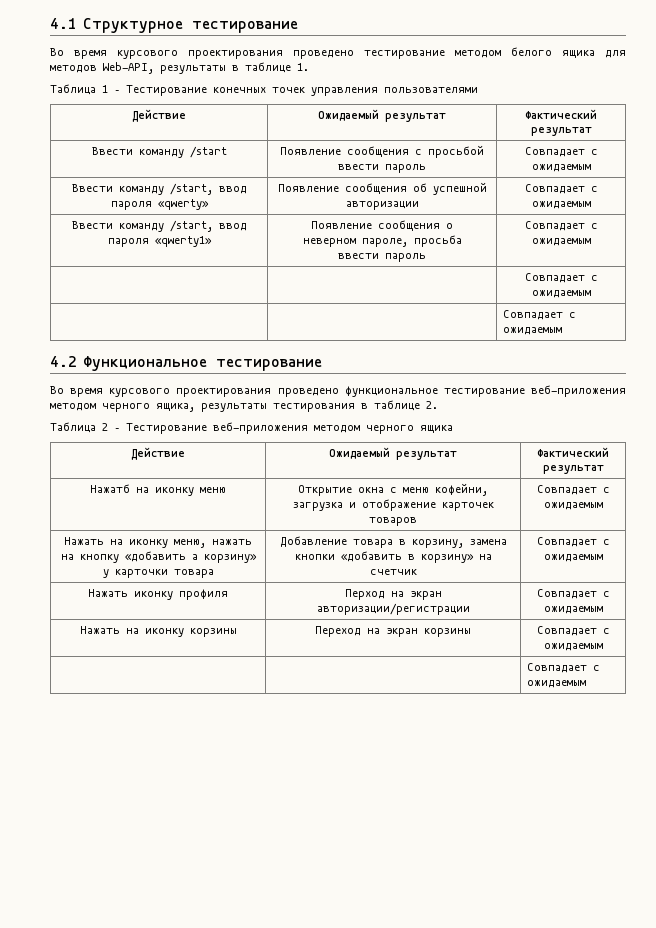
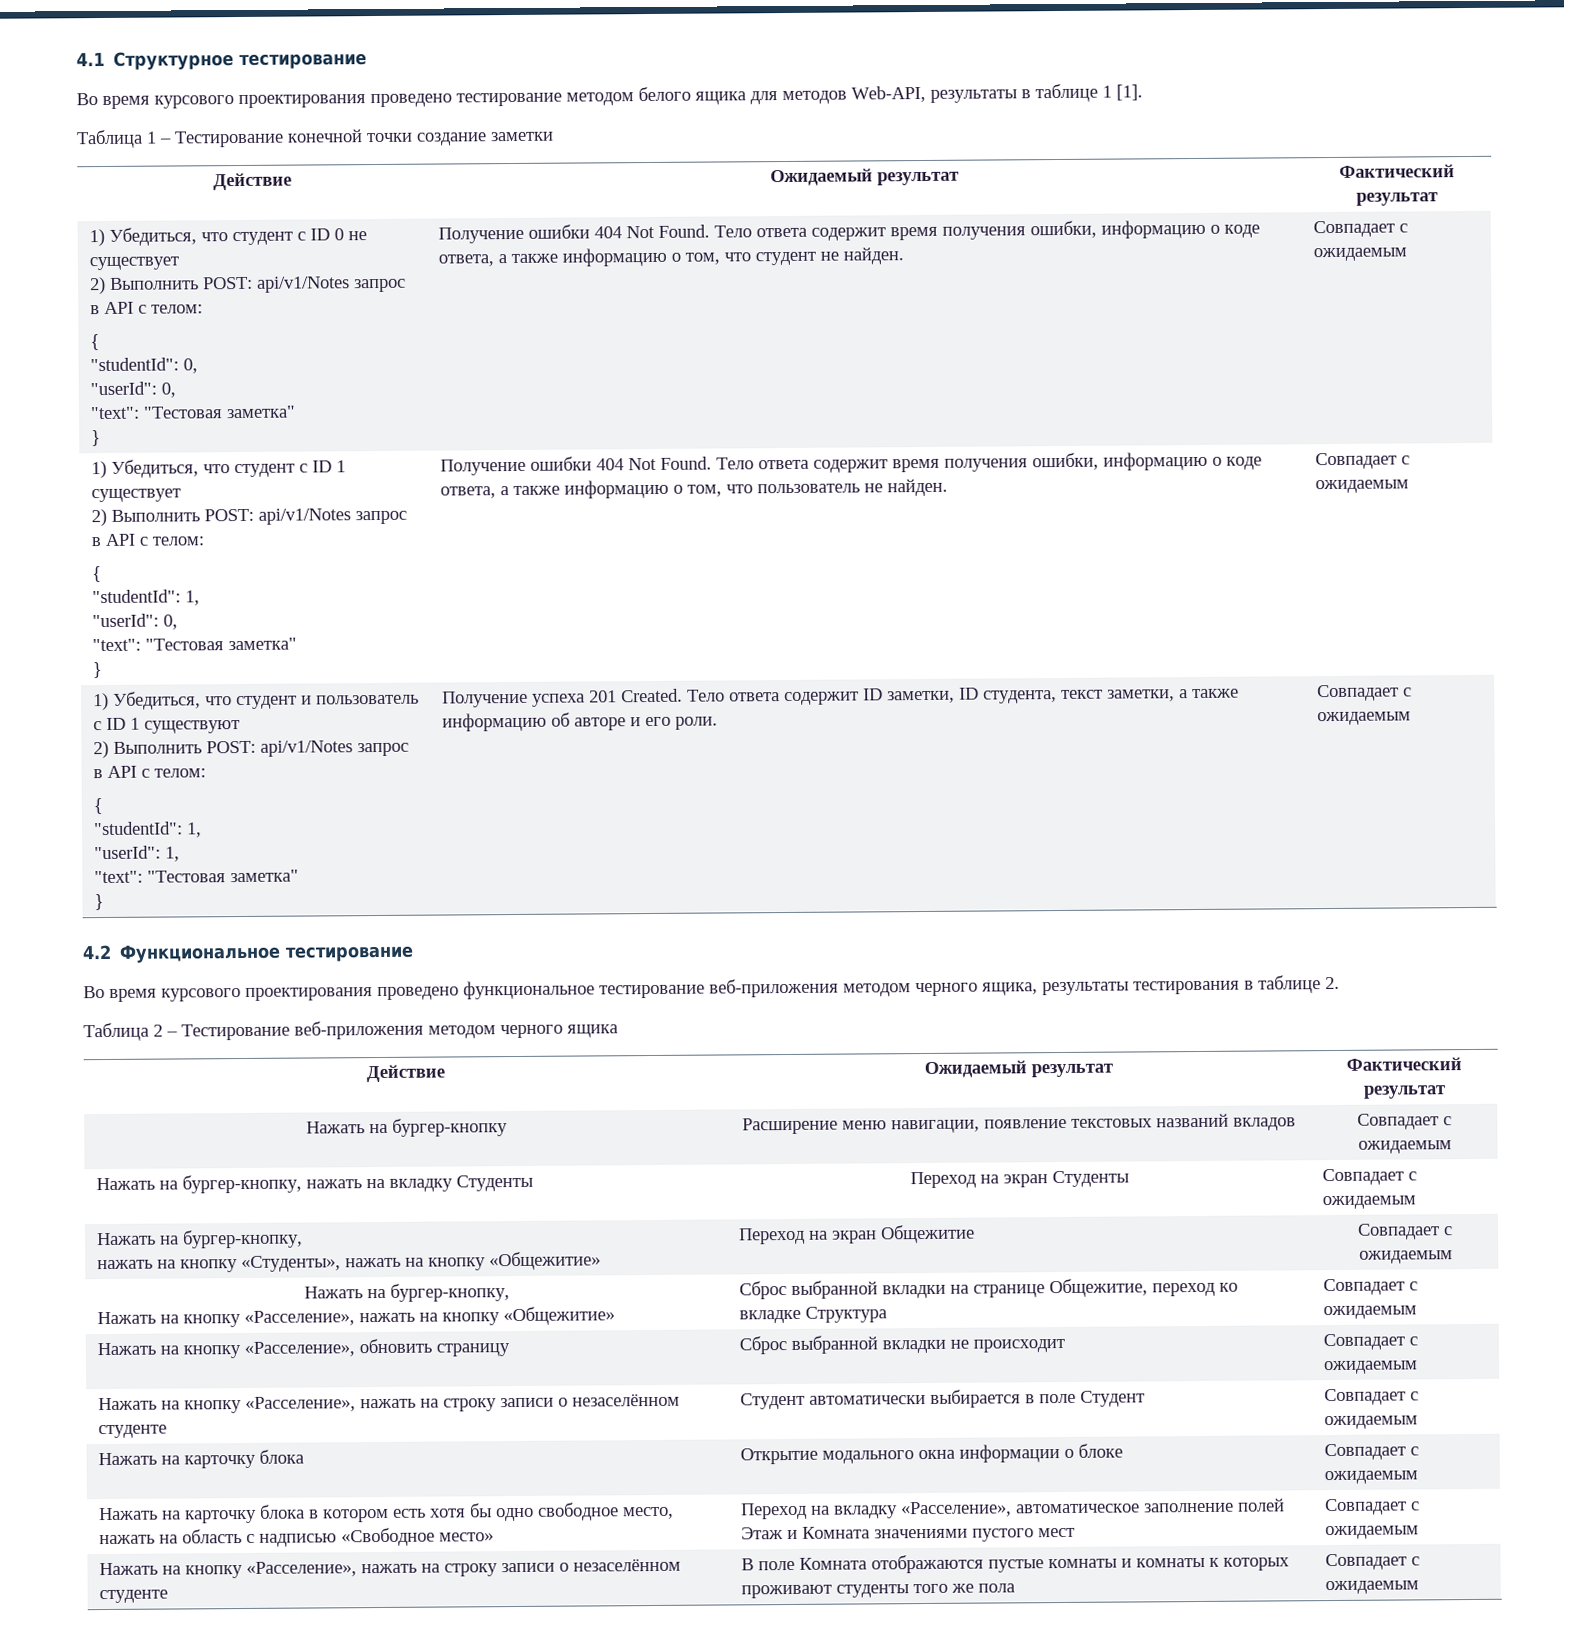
[297,63,309,71] 1. -> [1102,84,1143,101] 1 [1].
[213,87,478,96] [132,109,186,122] [318,109,446,122] [525,109,597,119] [530,127,592,136] [91,146,227,158] [280,145,484,158] [338,164,426,173] [524,147,598,157] [531,164,591,172] [71,183,247,195] [110,199,209,210] [277,182,487,195] [345,201,419,210] [524,184,598,194] [531,201,591,209] [71,220,247,232] [107,236,212,247] [311,220,453,231] [302,235,462,247] [338,253,426,262] [524,221,598,231] [531,238,591,246] [524,273,598,283] [531,290,591,298] конечных точек управления пользователями // Действие | Ожидаемый результат | Фактический результат // Ввести команду /start | Появление сообщения с просьбой ввести пароль | Совпадает с ожидаемым // Ввести команду /start, ввод пароля «qwerty» | Появление сообщения об успешной авторизации | Совпадает с ожидаемым // Ввести команду /start, ввод пароля «qwerty1» | Появление сообщения о // неверном пароле, просьба // ввести пароль | Совпадает с ожидаемым // | | Совпадает с ожидаемым // | -> [287,129,554,146] [213,172,292,191] [770,168,959,187] [1338,164,1455,178] [1355,192,1438,206] [88,227,367,247] [88,256,179,271] [89,276,406,295] [89,301,203,315] [89,334,100,351] [89,357,198,374] [89,381,176,398] [89,405,296,420] [90,430,101,447] [437,219,1260,244] [437,247,904,267] [1312,220,1408,238] [1312,247,1407,262] [90,459,346,479] [90,488,181,503] [90,508,407,527] [90,533,204,547] [91,566,102,583] [91,589,200,606] [91,613,178,630] [91,637,297,652] [91,662,102,679] [439,451,1262,476] [439,478,948,499] [1314,452,1410,470] [1314,479,1409,494] [92,691,419,711] [92,717,240,734] [92,740,409,759] [92,765,206,779] [92,798,103,815] [93,821,202,838] [93,845,180,862] [93,869,299,884] [93,894,104,911] [441,687,1239,708] [441,712,718,732] конечной точки создание заметки // Действие | Ожидаемый результат | Фактический результат // 1) Убедиться, что студент с ID 0 не существует // 2) Выполнить POST: api/v1/Notes запрос в API c телом: // { // "studentId": 0, // "userId": 0, // "text": "Тестовая заметка" // } | Получение ошибки 404 Not Found. Тело ответа содержит время получения ошибки, информацию о коде ответа, а также информацию о том, что студент не найден. | Совпадает с ожидаемым // 1) Убедиться, что студент с ID 1 существует // 2) Выполнить POST: api/v1/Notes запрос в API c телом: // { // "studentId": 1, // "userId": 0, // "text": "Тестовая заметка" // } | Получение ошибки 404 Not Found. Тело ответа содержит время получения ошибки, информацию о коде ответа, а также информацию о том, что пользователь не найден. | Совпадает с ожидаемым // 1) Убедиться, что студент и пользователь с ID 1 существуют // 2) Выполнить POST: api/v1/Notes запрос в API c телом: // { // "studentId": 1, // "userId": 1, // "text": "Тестовая заметка" // } | Получение успеха 201 Created. Тело ответа содержит ID заметки, ID студента, текст заметки, а также информацию об авторе и его роли.
[90,484,226,496] [298,483,488,496] [292,499,494,511] [369,517,417,526] [536,485,610,495] [543,502,603,510] [64,537,252,548] [60,551,257,563] [102,569,214,578] [279,536,507,548] [294,551,492,563] [369,569,417,575] [536,537,610,547] [543,554,603,562] [88,589,228,600] [344,589,442,600] [316,603,470,615] [536,589,610,599] [543,606,603,614] [79,626,237,637] [315,626,471,637] [536,626,610,636] [543,643,603,651] Нажатб на иконку меню | Открытие окна с меню кофейни, загрузка и отображение карточек товаров | Совпадает с ожидаемым // Нажать на иконку меню, нажать на кнопку «добавить а корзину» у карточки товара | Добавление товара в корзину, замена кнопки «добавить в корзину» на счетчик | Совпадает с ожидаемым // Нажать иконку профиля | Перход на экран авторизации/регистрации | Совпадает с ожидаемым // Нажать на иконку корзины | Переход на экран корзины | Совпадает с ожидаемым // | -> [305,1118,508,1137] [742,1113,1296,1135] [1357,1113,1452,1130] [1357,1140,1452,1154] [95,1174,533,1194] [909,1170,1129,1189] [1321,1168,1417,1186] [1321,1195,1416,1210] [96,1229,303,1249] [96,1251,601,1273] [738,1224,975,1245] [1357,1223,1453,1240] [1358,1250,1453,1264] [304,1283,510,1302] [96,1306,615,1328] [738,1278,1238,1300] [738,1306,887,1324] [1322,1278,1418,1296] [1322,1305,1417,1320] [96,1338,510,1359] [738,1335,1065,1355] [1322,1333,1418,1351] [1322,1360,1418,1375] [97,1393,680,1414] [97,1424,167,1439] [739,1389,1145,1410] [1323,1388,1419,1406] [1323,1415,1418,1430] [97,1449,304,1469] [739,1443,1123,1465] [1323,1443,1419,1461] [1323,1470,1418,1485] [98,1502,674,1524] [98,1527,494,1547] [740,1498,1285,1520] [740,1526,1075,1542] [1324,1498,1420,1516] [1324,1525,1419,1540] [98,1558,681,1579] [98,1589,168,1604] [740,1554,1290,1574] [740,1583,1015,1599] Нажать на бургер-кнопку | Расширение меню навигации, появление текстовых названий вкладов | Совпадает с ожидаемым // Нажать на бургер-кнопку, нажать на вкладку Студенты | Переход на экран Студенты | Совпадает с ожидаемым // Нажать на бургер-кнопку, // нажать на кнопку «Студенты», нажать на кнопку «Общежитие» | Переход на экран Общежитие | Совпадает с ожидаемым // Нажать на бургер-кнопку, // Нажать на кнопку «Расселение», нажать на кнопку «Общежитие» | Сброс выбранной вкладки на странице Общежитие, переход ко вкладке Структура | Совпадает с ожидаемым // Нажать на кнопку «Расселение», обновить страницу | Сброс выбранной вкладки не происходит | Совпадает с ожидаемым // Нажать на кнопку «Расселение», нажать на строку записи о незаселённом студенте | Студент автоматически выбирается в поле Студент | Совпадает с ожидаемым // Нажать на карточку блока | Открытие модального окна информации о блоке | Совпадает с ожидаемым // Нажать на карточку блока в котором есть хотя бы одно свободное место, нажать на область с надписью «Свободное место» | Переход на вкладку «Расселение», автоматическое заполнение полей Этаж и Комната значениями пустого мест | Совпадает с ожидаемым // Нажать на кнопку «Расселение», нажать на строку записи о незаселённом студенте | В поле Комната отображаются пустые комнаты и комнаты к которых проживают студенты того же пола

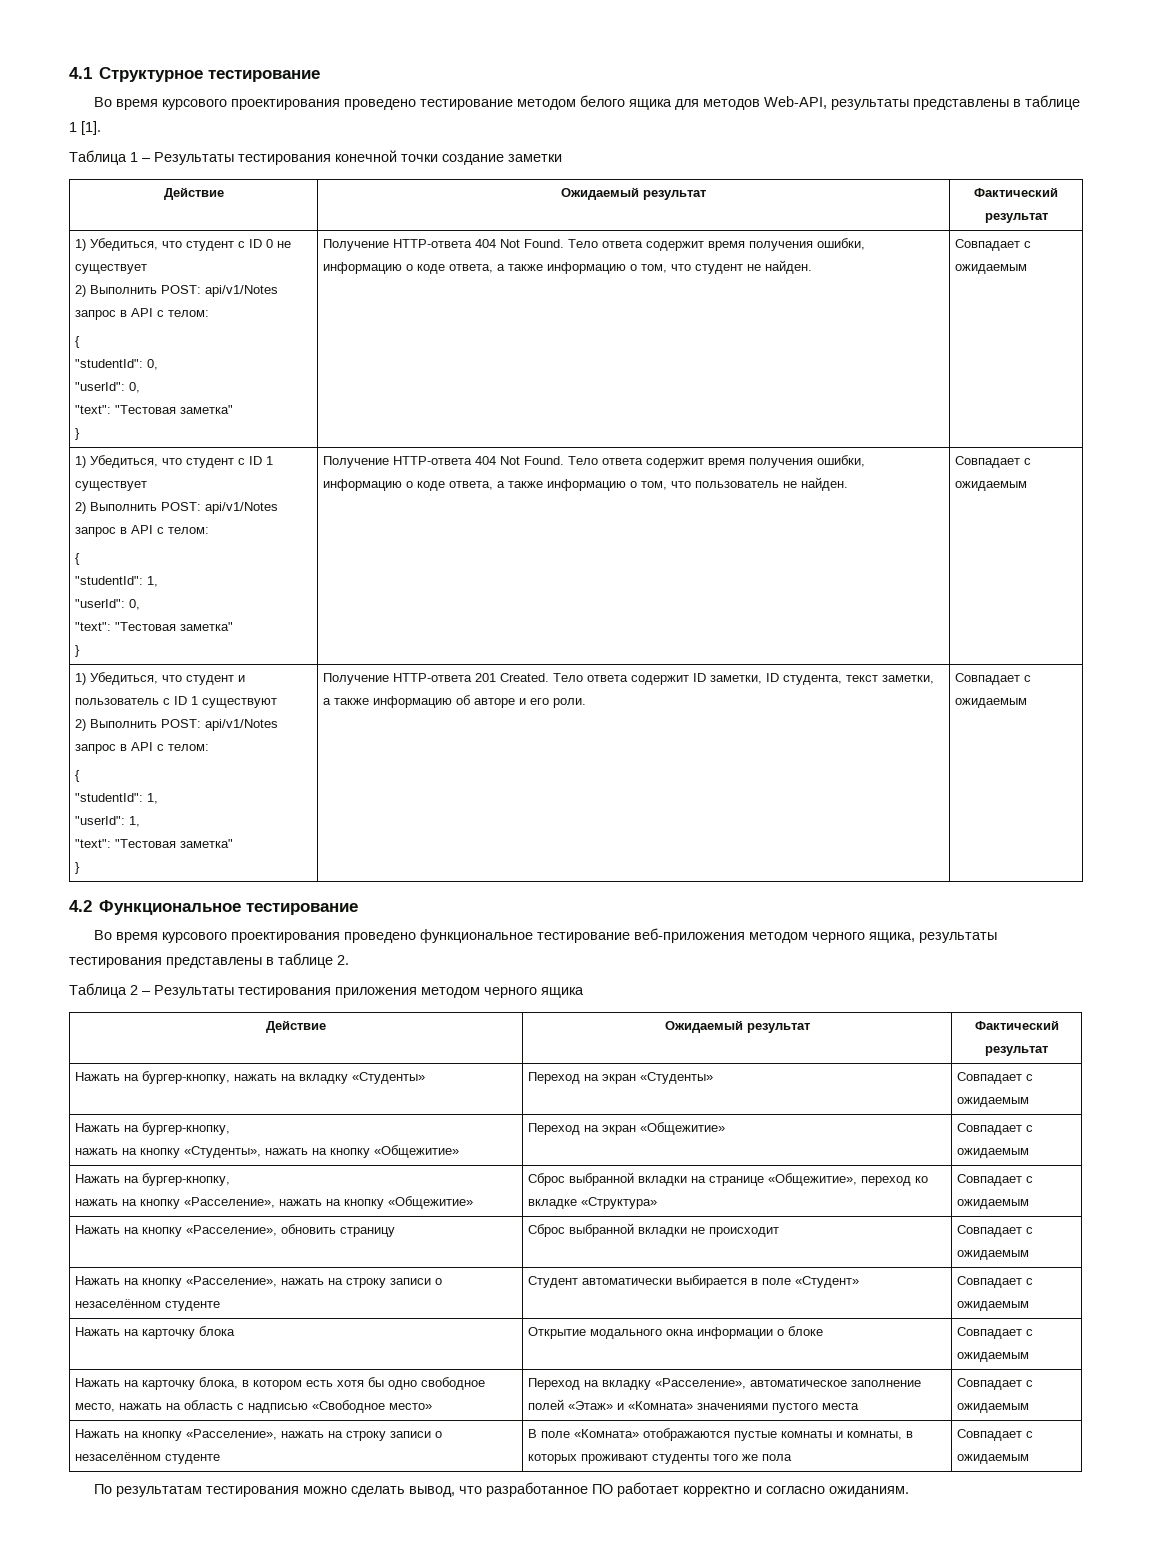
(1017, 96) none -> [913,99,1010,110] представлены
[174,130,284,148] Тестирование -> [154,152,331,165] Результаты тестирования
[527,224,590,239] ошибки -> [393,239,473,248] HTTP-ответа
[529,456,592,471] ошибки -> [393,456,473,465] HTTP-ответа
[531,693,585,707] успеха -> [393,673,473,682] HTTP-ответа
(1240, 987) none -> [166,957,262,968] представлены
[181,1020,424,1041] Тестирование веб-приложения -> [154,985,417,998] Результаты тестирования приложения
[305,1118,508,1137] [742,1113,1296,1135] [1357,1113,1452,1130] [1357,1140,1452,1154] // Нажать на бургер-кнопку | Расширение меню навигации, появление текстовых названий вкладов | Совпадает с ожидаемым -> (1048, 1051) none
[455,1174,533,1192] [909,1170,1129,1189] Студенты | Переход на экран Студенты -> [352,1072,426,1084] [528,1072,714,1084] «Студенты» | Переход на экран «Студенты»
[879,1224,975,1244] [1357,1223,1453,1240] [1358,1250,1453,1264] [304,1283,510,1302] [96,1311,156,1325] Общежитие | Совпадает с ожидаемым // Нажать на бургер-кнопку, // Нажать -> [640,1122,726,1135] [957,1123,1034,1135] [957,1148,1030,1158] [75,1173,231,1186] [75,1199,119,1206] «Общежитие» | Совпадает с ожидаемым // Нажать на бургер-кнопку, // нажать
[1048,1278,1148,1298] Общежитие, -> [768,1173,858,1186] «Общежитие»,
[804,1306,887,1323] Структура -> [581,1197,658,1209] «Структура»
[1079,1390,1145,1407] Студент -> [795,1276,860,1288] «Студент»
[259,1504,305,1519] блока -> [199,1377,239,1389] блока,
[740,1526,870,1540] Этаж и Комната -> [568,1401,694,1410] «Этаж» и «Комната»
[1037,1527,1075,1538] мест -> [822,1403,860,1410] места
[798,1557,867,1570] Комната -> [574,1429,640,1438] «Комната»
[1135,1557,1219,1568] комнаты к -> [847,1431,914,1440] комнаты, в
(1419, 1587) none -> [94,1482,910,1497] // По результатам тестирования можно сделать вывод, что разработанное ПО работает корректно и согласно ожиданиям.

